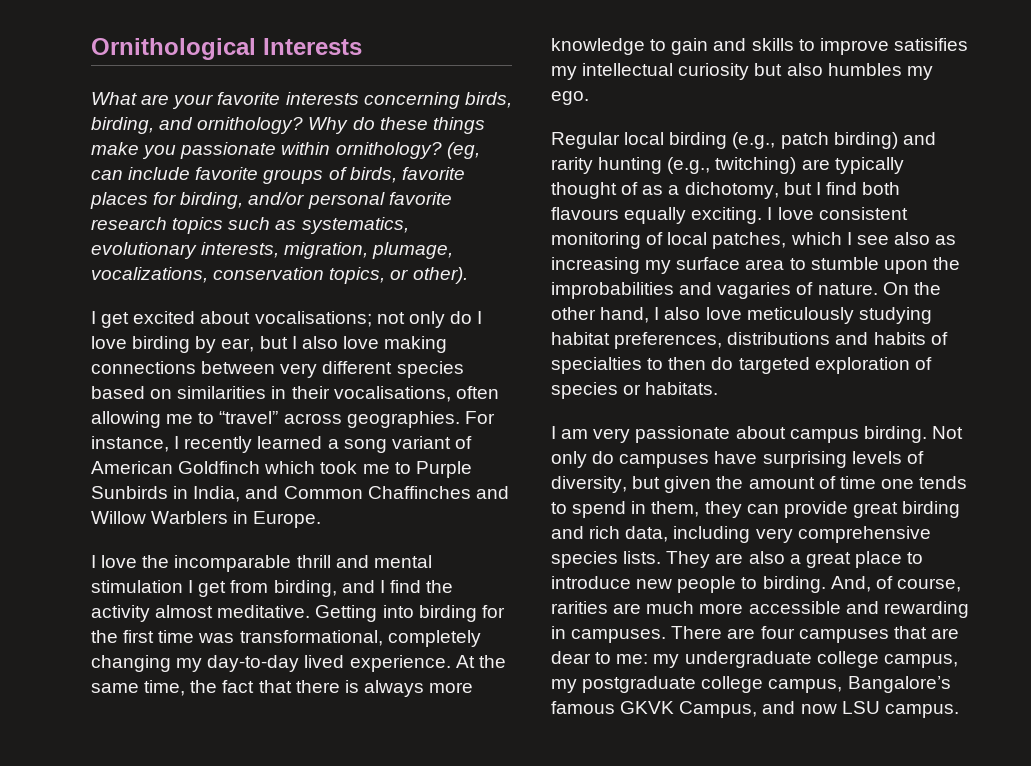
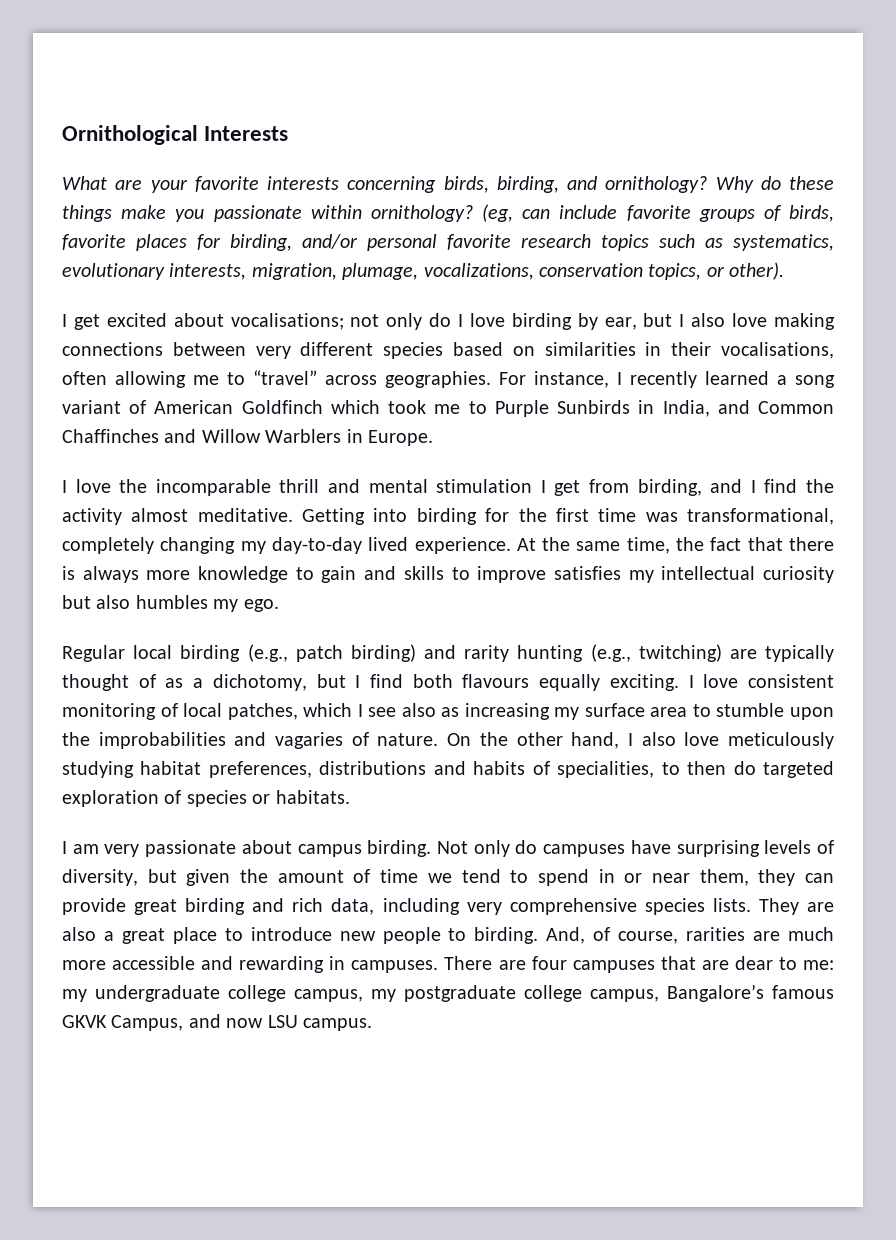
[893,38,968,51] satisifies -> [553,566,621,580] satisfies
[551,357,642,374] specialties -> [557,761,655,778] specialities,
[880,476,968,489] one tends -> [427,869,501,883] we tend
(647, 507) none -> [624,873,690,883] or near

